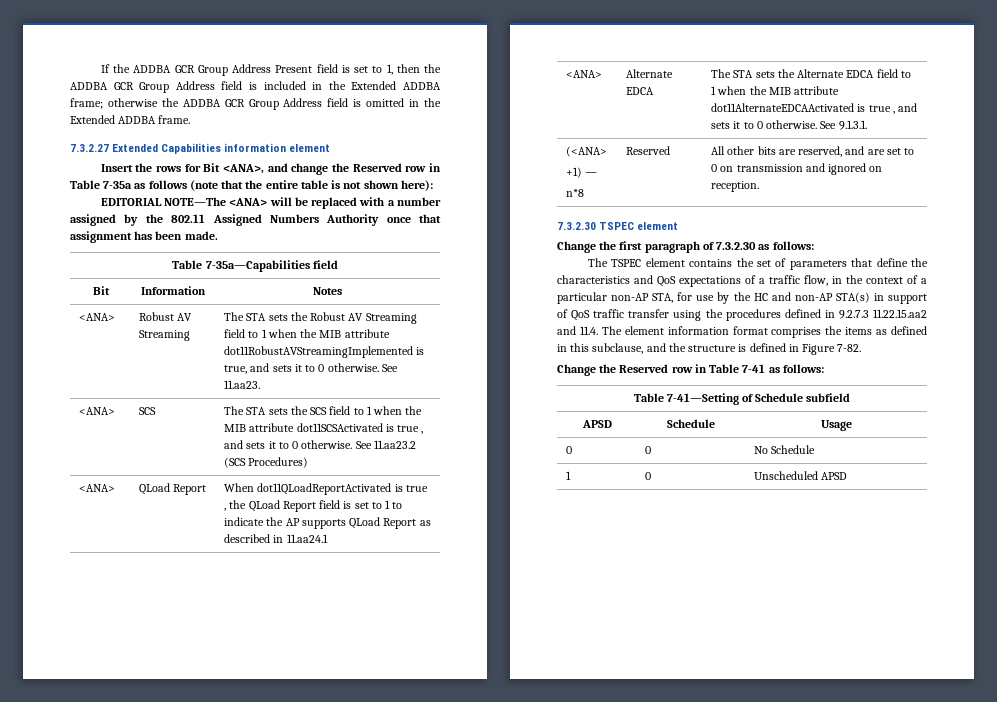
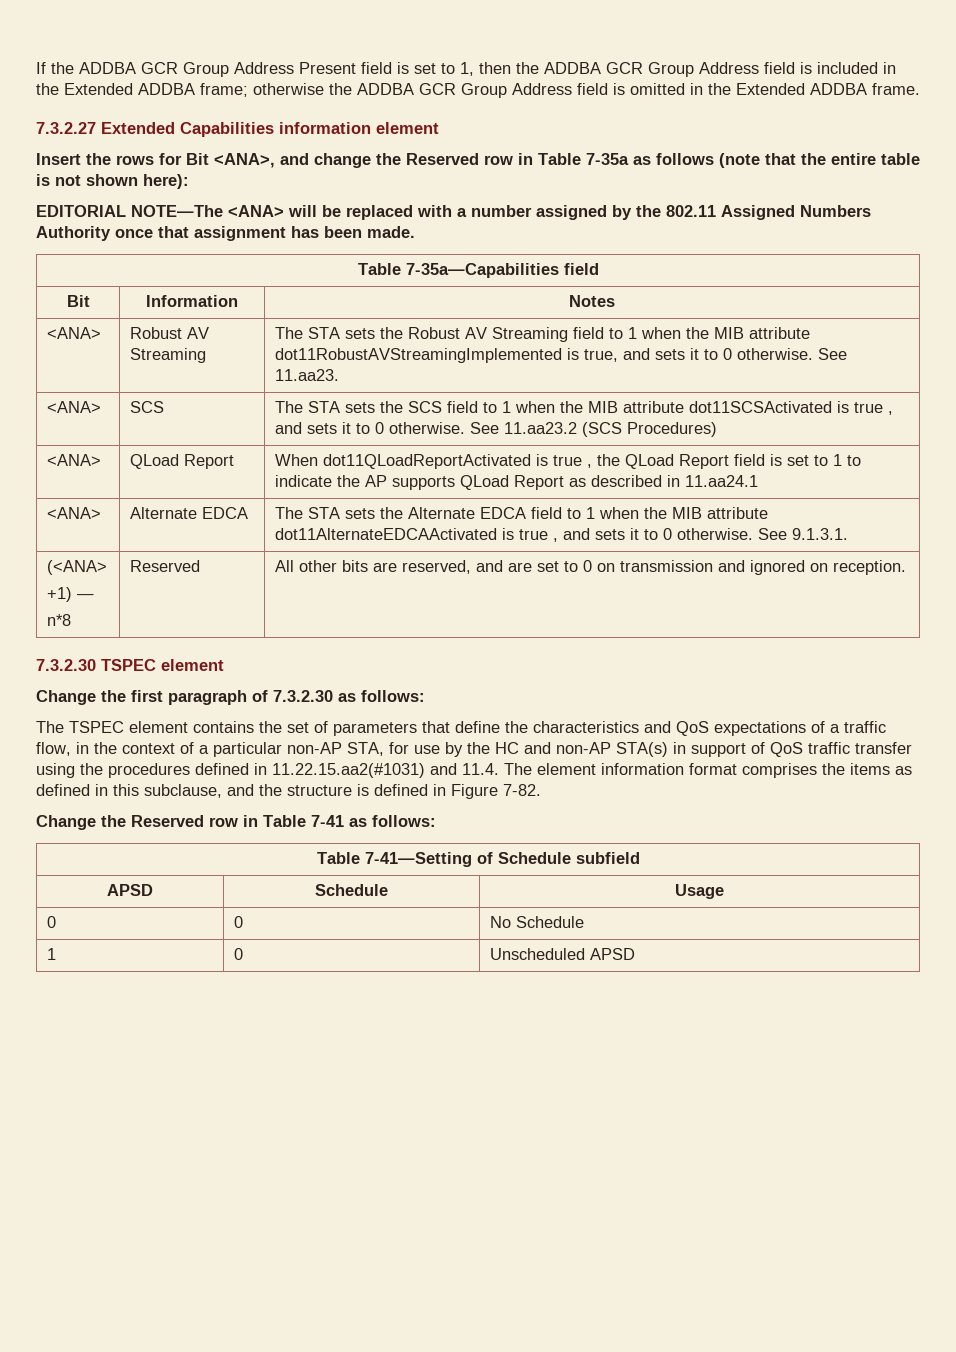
[838,309,927,319] 9.2.7.3 11.22.15.aa2 -> [272,763,425,778] 11.22.15.aa2(#1031)

